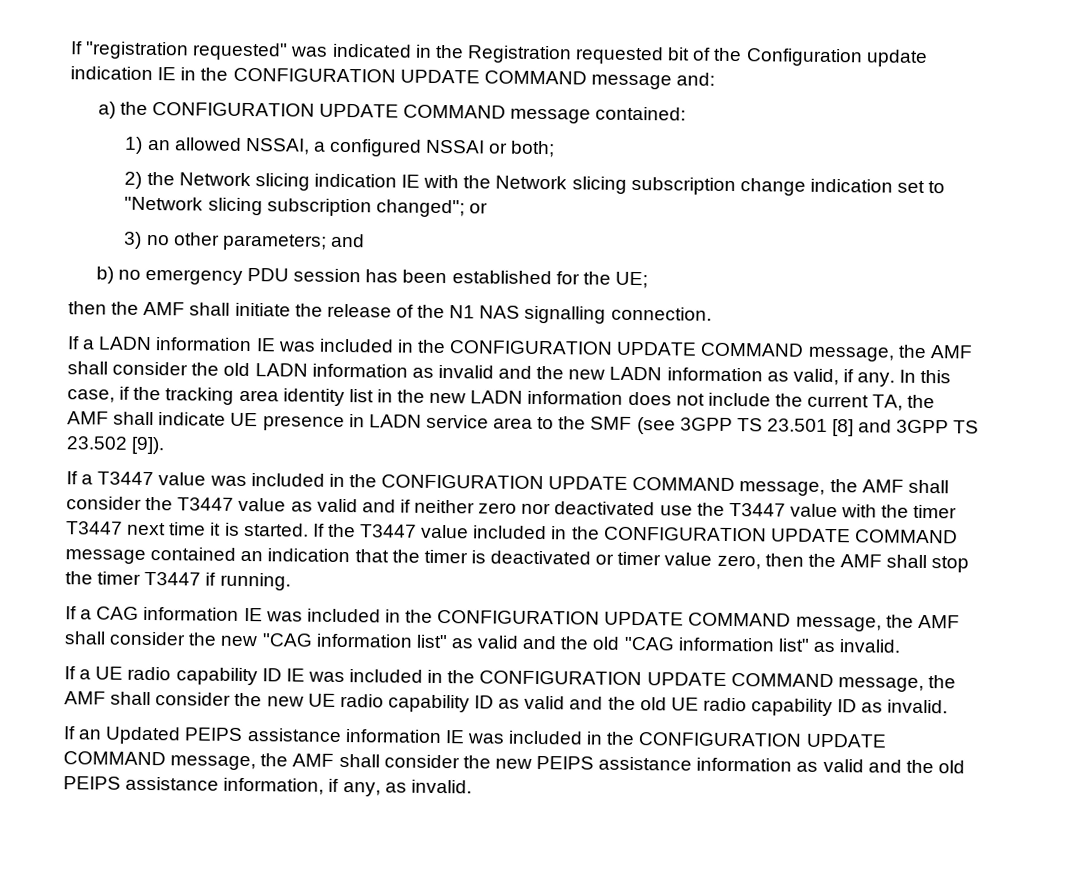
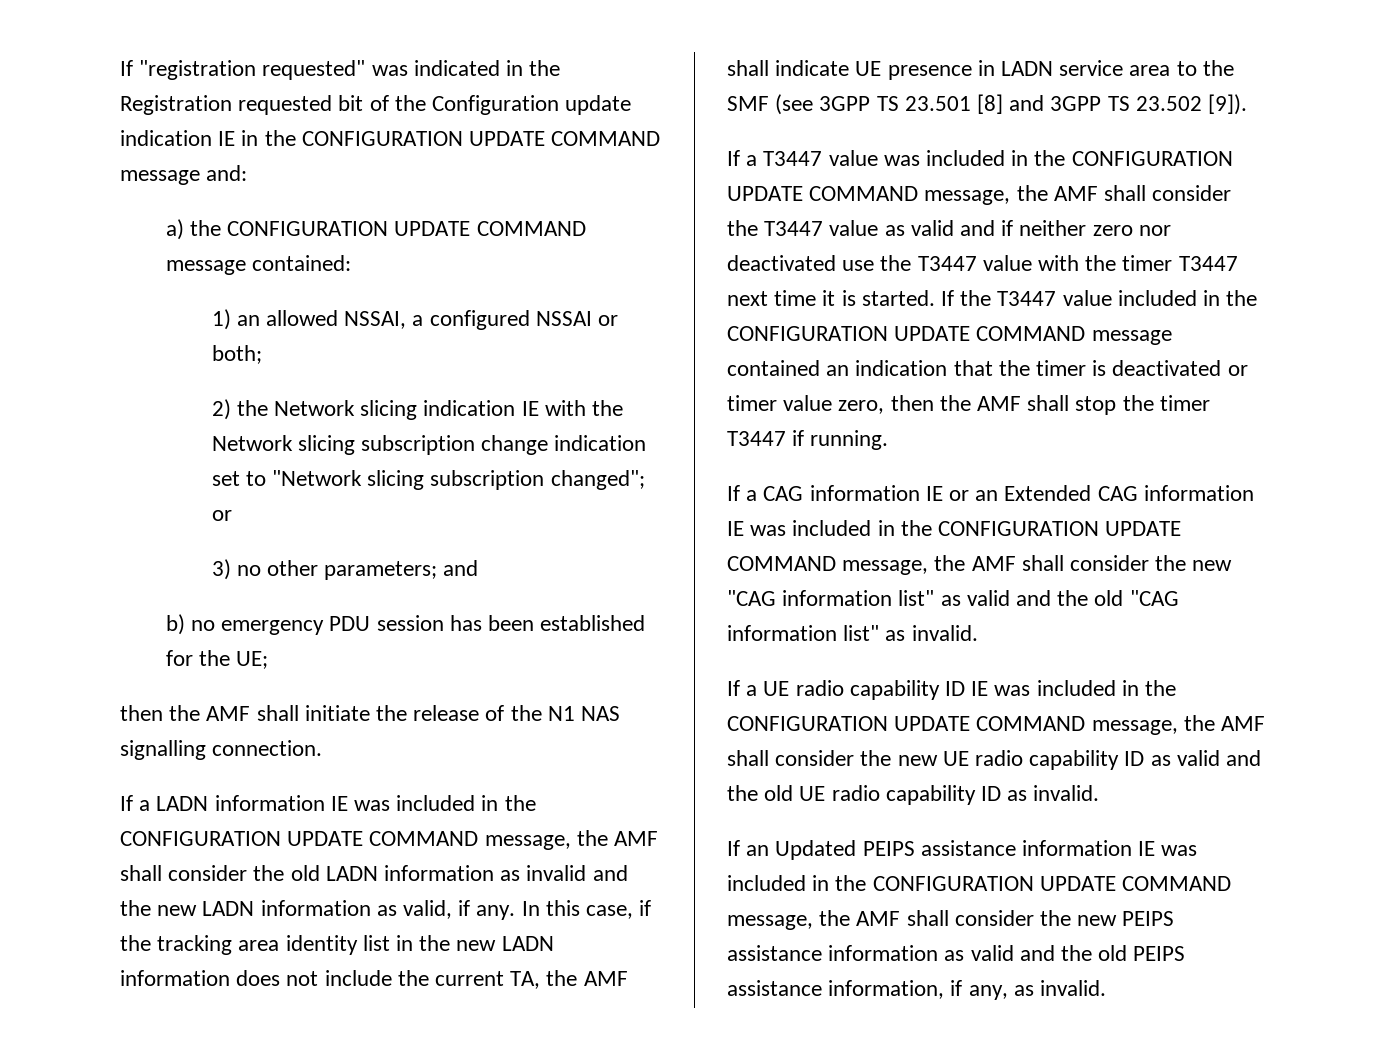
(263, 614) none -> [949,485,1254,501] [727,521,744,536] or an Extended CAG information IE

